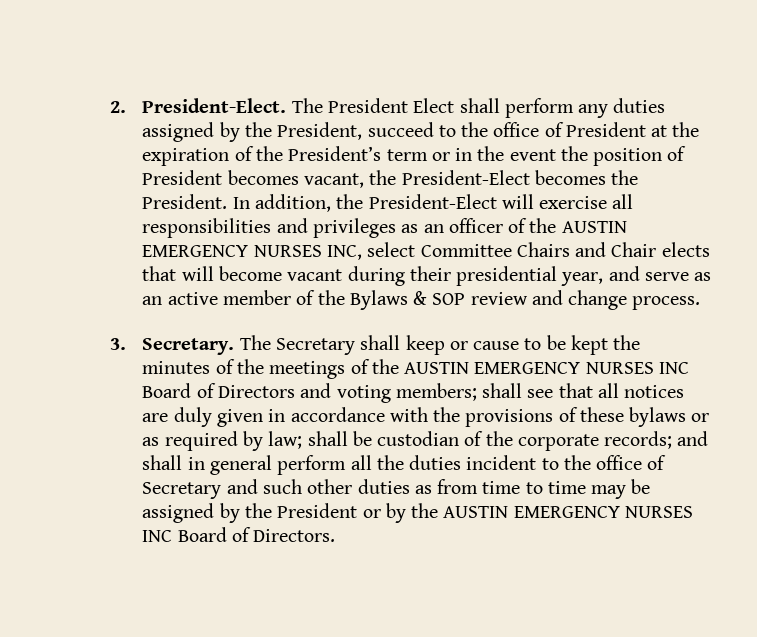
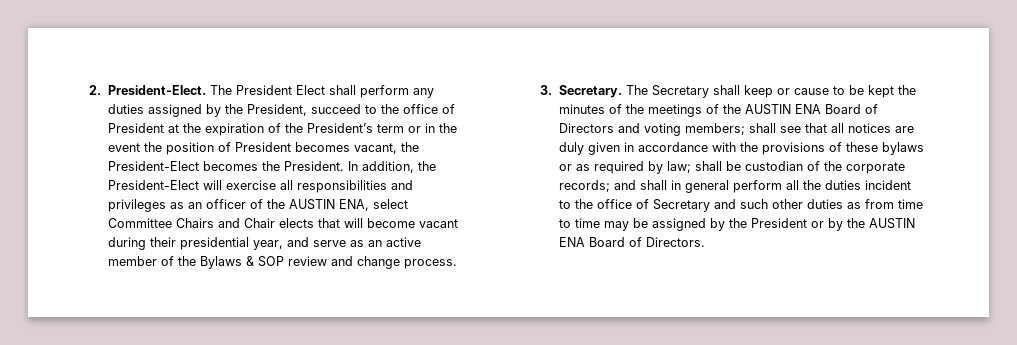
[142,245,363,260] EMERGENCY NURSES INC, -> [338,199,369,211] ENA,
[474,362,689,374] EMERGENCY NURSES INC -> [794,104,821,114] ENA
[513,506,693,518] [142,530,173,542] EMERGENCY NURSES INC -> [558,237,585,247] ENA

